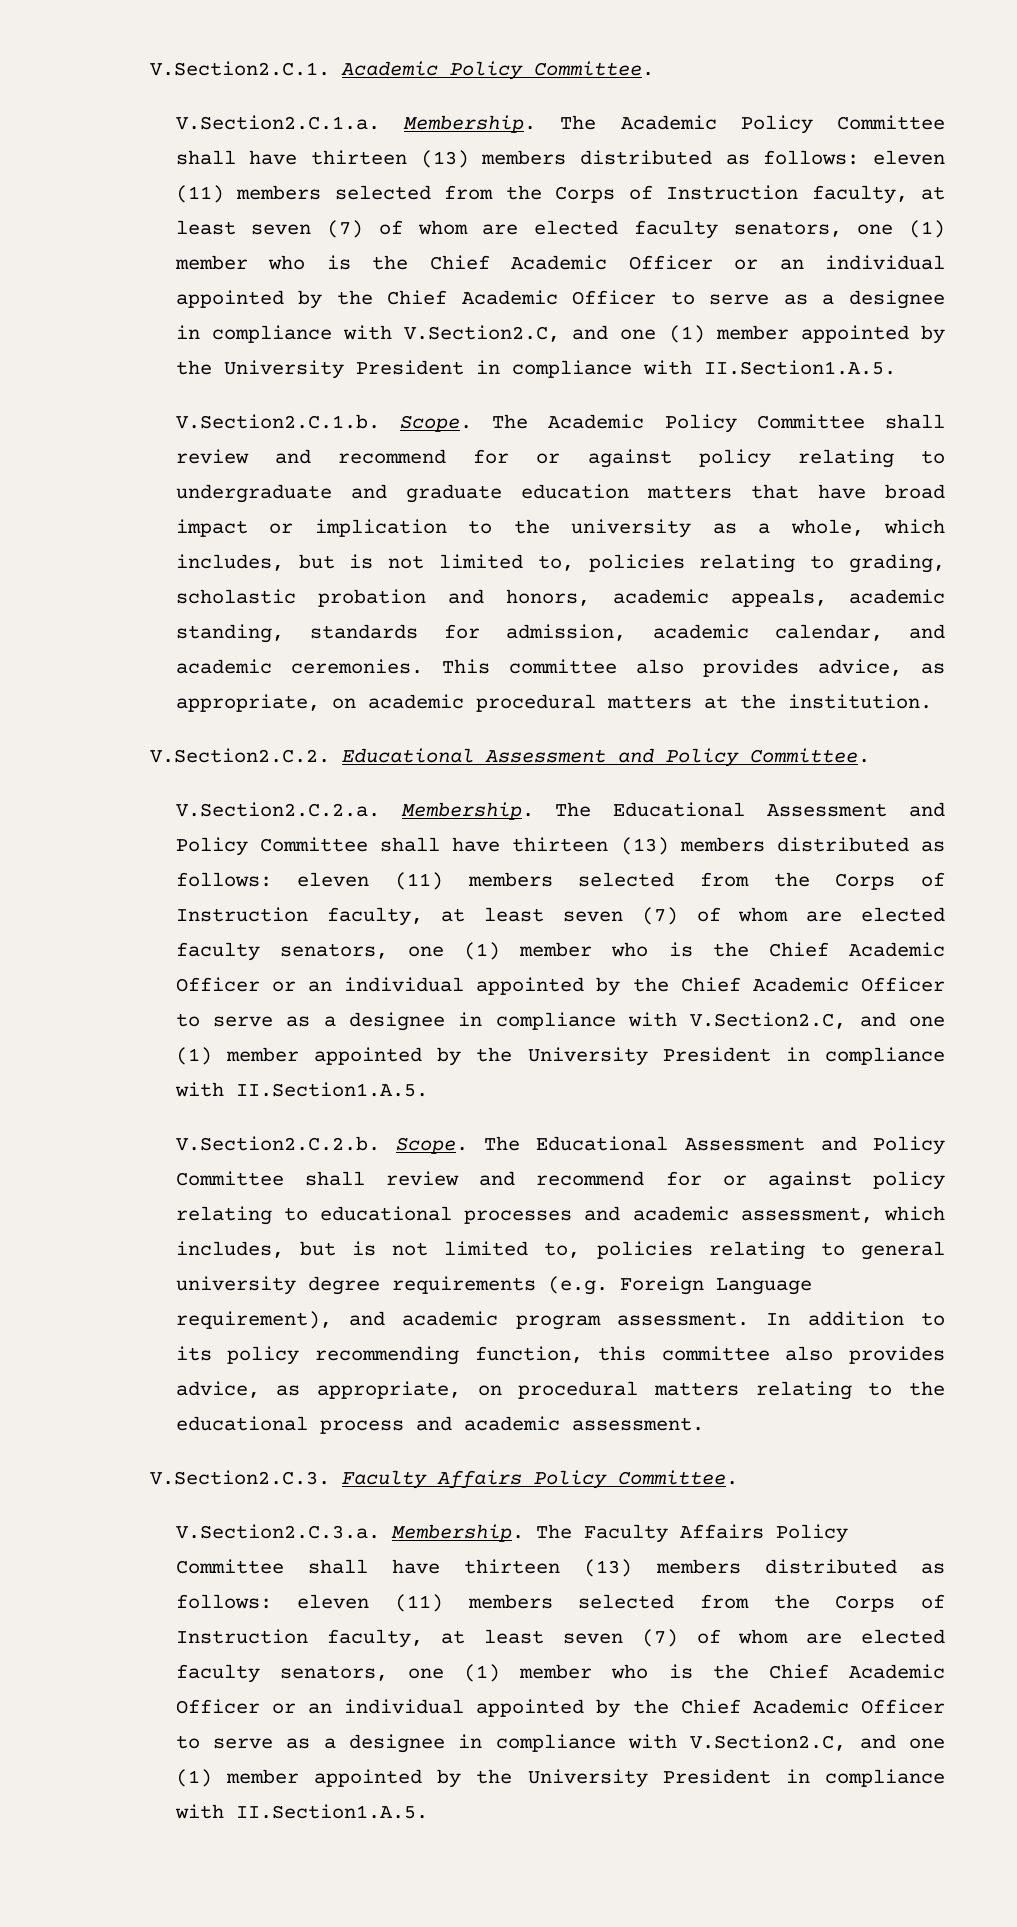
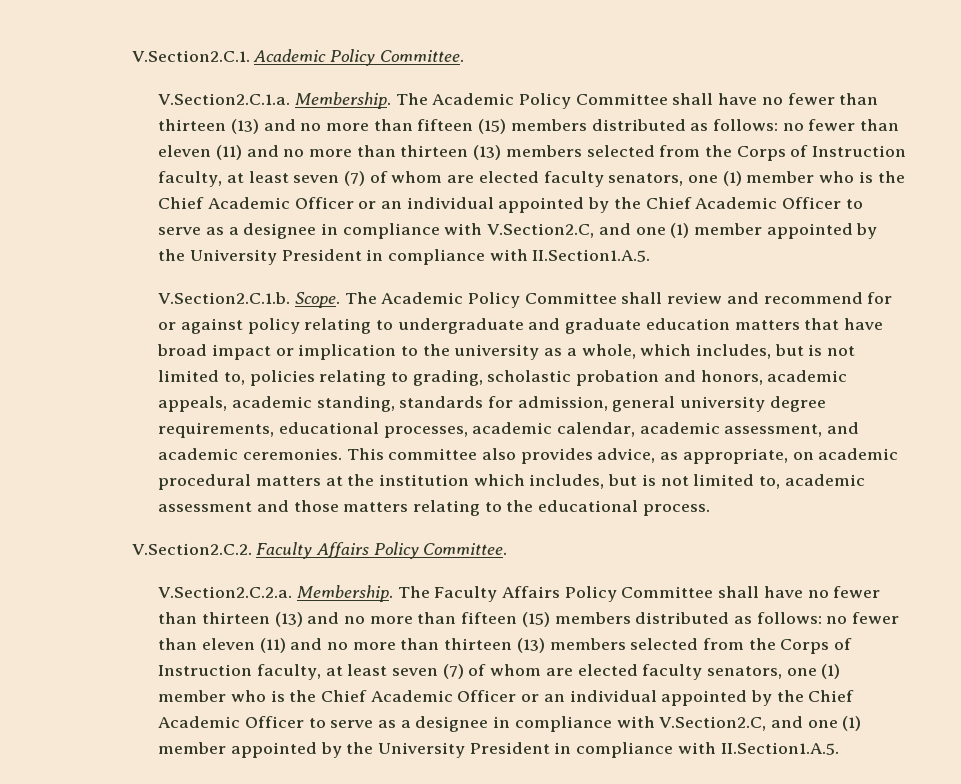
[311,150,945,168] [175,185,224,203] thirteen (13) members distributed as follows: eleven (11) -> [761,93,879,105] [158,119,900,134] [158,145,502,160] no fewer than thirteen (13) and no more than fifteen (15) members distributed as follows: no fewer than eleven (11) and no more than thirteen (13)
[652,624,883,641] academic calendar, -> [612,396,826,412] [158,422,823,438] general university degree requirements, educational processes, academic calendar, academic assessment,
[787,694,932,709] [149,748,654,763] institution. // V.Section2.C.2. Educational Assessment and -> [378,474,865,489] [158,500,710,516] [131,542,369,559] institution which includes, but is not limited to, academic assessment and those matters relating to the educational process. // V.Section2.C.2. Faculty Affairs
[613,802,946,817] [175,837,945,856] [175,872,444,890] Educational Assessment and Policy Committee shall have thirteen (13) members distributed as follows: eleven (11) -> [434,586,881,602] [158,612,900,627] [158,638,545,653] Faculty Affairs Policy Committee shall have no fewer than thirteen (13) and no more than fifteen (15) members distributed as follows: no fewer than eleven (11) and no more than thirteen (13)
[175,1136,946,1155] [175,1171,945,1190] [175,1206,945,1225] [175,1241,945,1260] [175,1276,812,1295] [175,1311,945,1330] [175,1346,945,1365] [175,1381,945,1400] [175,1416,704,1434] [149,1470,738,1489] [175,1524,848,1543] [175,1559,945,1577] [175,1594,945,1612] [175,1629,945,1648] [175,1664,945,1683] [175,1699,945,1718] [175,1734,945,1753] [175,1769,945,1788] [174,1804,428,1819] // V.Section2.C.2.b. Scope. The Educational Assessment and Policy Committee shall review and recommend for or against policy relating to educational processes and academic assessment, which includes, but is not limited to, policies relating to general university degree requirements (e.g. Foreign Language requirement), and academic program assessment. In addition to its policy recommending function, this committee also provides advice, as appropriate, on procedural matters relating to the educational process and academic assessment. // V.Section2.C.3. Faculty Affairs Policy Committee. // V.Section2.C.3.a. Membership. The Faculty Affairs Policy Committee shall have thirteen (13) members distributed as follows: eleven (11) members selected from the Corps of Instruction faculty, at least seven (7) of whom are elected faculty senators, one (1) member who is the Chief Academic Officer or an individual appointed by the Chief Academic Officer to serve as a designee in compliance with V.Section2.C, and one (1) member appointed by the University President in compliance with II.Section1.A.5. -> (839, 748) none

